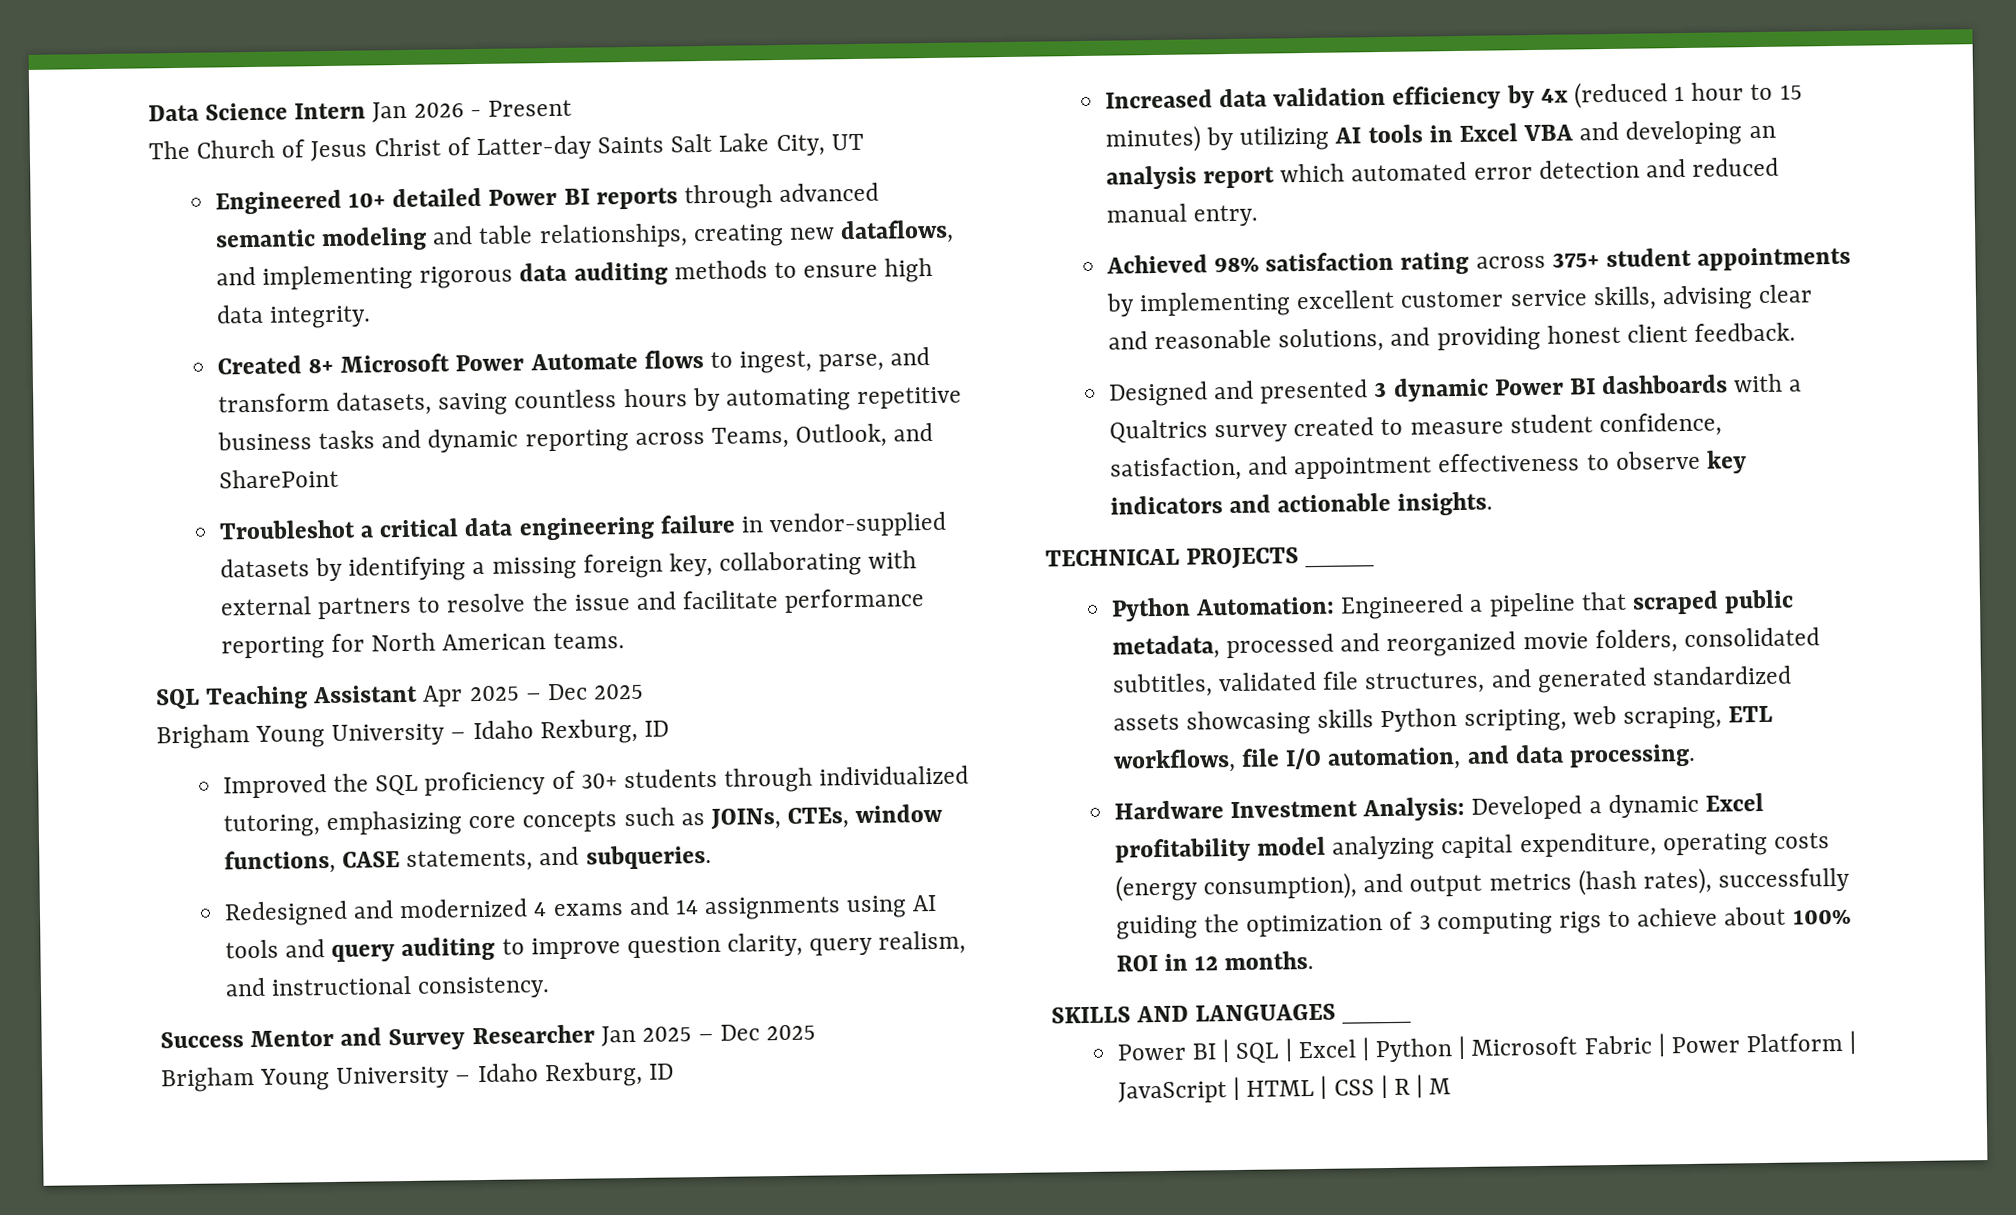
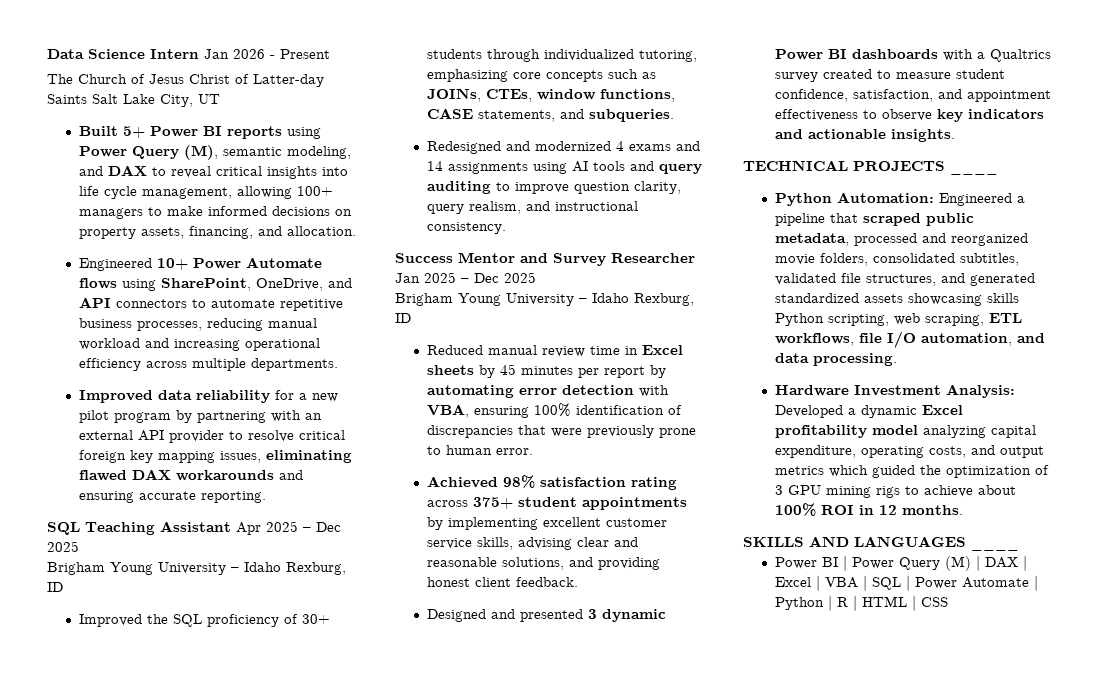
[214,182,880,215] [214,219,955,252] [215,257,934,291] [215,304,372,329] [216,347,931,375] [217,386,963,416] [216,422,934,453] [218,468,339,489] [218,511,948,541] [219,550,918,582] [219,588,926,620] [220,632,625,660] Engineered 10+ detailed Power BI reports through advanced semantic modeling and table relationships, creating new dataflows, and implementing rigorous data auditing methods to ensure high data integrity. // Created 8+ Microsoft Power Automate flows to ingest, parse, and transform datasets, saving countless hours by automating repetitive business tasks and dynamic reporting across Teams, Outlook, and SharePoint // Troubleshot a critical data engineering failure in vendor-supplied datasets by identifying a missing foreign key, collaborating with external partners to resolve the issue and facilitate performance reporting for North American teams. -> [79,126,322,139] [79,145,352,160] [79,165,349,179] [79,186,334,199] [79,206,353,219] [79,226,357,239] [79,257,323,271] [79,278,353,291] [79,297,344,311] [79,318,318,331] [79,338,321,351] [79,358,339,371] [79,390,339,403] [79,410,323,423] [79,430,346,443] [79,450,353,463] [79,469,304,481] [79,491,267,503] Built 5+ Power BI reports using Power Query (M), semantic modeling, and DAX to reveal critical insights into life cycle management, allowing 100+ managers to make informed decisions on property assets, financing, and allocation. // Engineered 10+ Power Automate flows using SharePoint, OneDrive, and API connectors to automate repetitive business processes, reducing manual workload and increasing operational efficiency across multiple departments. // Improved data reliability for a new pilot program by partnering with an external API provider to resolve critical foreign key mapping issues, eliminating flawed DAX workarounds and ensuring accurate reporting.
[1104,81,1803,110] [1104,120,1776,153] [1105,157,1780,190] [1105,203,1259,227] Increased data validation efficiency by 4x (reduced 1 hour to 15 minutes) by utilizing AI tools in Excel VBA and developing an analysis report which automated error detection and reduced manual entry. -> [427,345,684,357] [427,364,667,378] [427,385,670,398] [427,403,683,418] [427,425,697,438] [427,445,534,455] Reduced manual review time in Excel sheets by 45 minutes per report by automating error detection with VBA, ensuring 100% identification of discrepancies that were previously prone to human error.
[1773,832,1830,849] [1114,867,1851,902] [1115,914,1198,940] costs (energy consumption), and output metrics (hash rates), successfully guiding -> [929,445,1045,458] [775,465,916,478] costs, and output metrics which guided
[1436,911,1553,936] computing -> [788,485,872,498] GPU mining
[1235,1030,1857,1065] [1117,1074,1452,1104] SQL | Excel | Python | Microsoft Fabric | Power Platform | JavaScript | HTML | CSS | R | M -> [852,555,1028,571] [775,575,1039,591] [775,595,949,611] Power Query (M) | DAX | Excel | VBA | SQL | Power Automate | Python | R | HTML | CSS

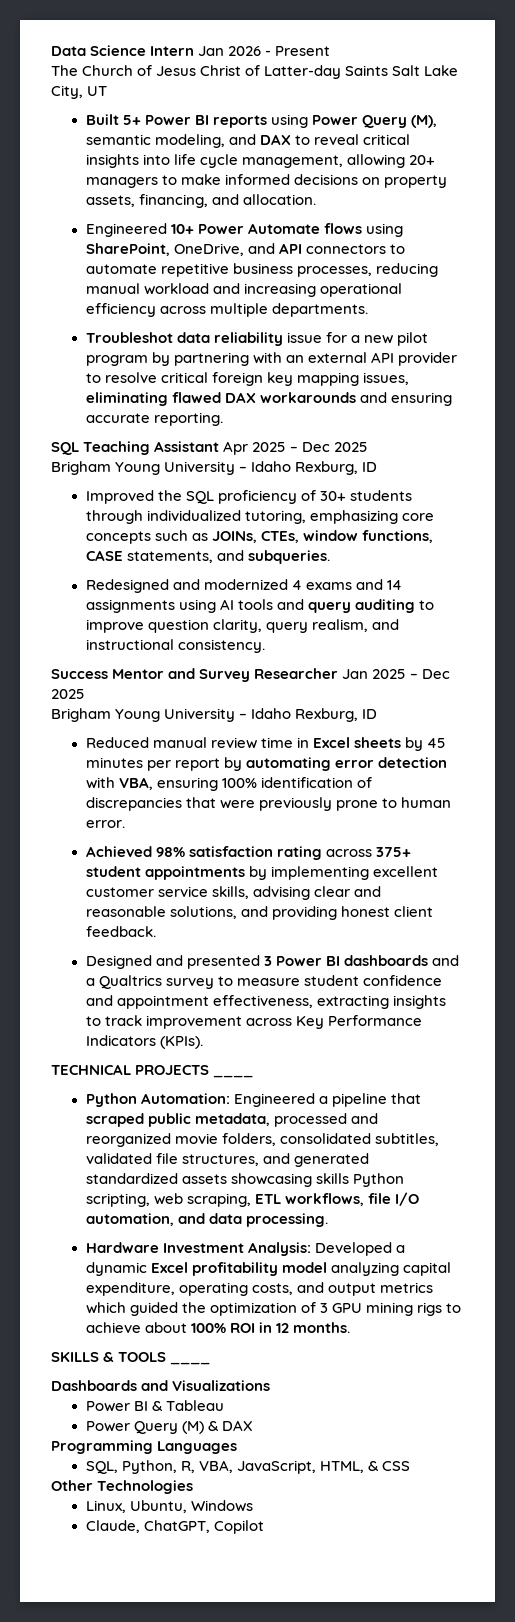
[297,186,334,196] 100+ -> [408,155,435,165] 20+
[79,390,154,403] Improved -> [85,332,173,343] Troubleshot
(271, 396) none -> [286,332,322,343] issue
[602,609,667,622] dynamic -> (272, 961) none
[943,49,974,61] with -> [431,955,459,966] and
[823,69,873,79] created -> (214, 983) none
[775,89,1052,102] [775,109,1045,122] [775,129,956,142] confidence, satisfaction, and appointment effectiveness to observe key indicators and actionable insights. -> [362,975,442,986] [85,995,446,1009] [85,1015,422,1029] [85,1035,203,1049] confidence and appointment effectiveness, extracting insights to track improvement across Key Performance Indicators (KPIs).
[809,536,966,547] [971,547,1019,551] [775,555,848,571] AND LANGUAGES ____ // Power BI | -> [103,1352,167,1362] [170,1362,211,1365] [51,1380,271,1391] [85,1400,224,1412] & TOOLS ____ // Dashboards and Visualizations // Power BI & Tableau //
[976,555,1028,571] [775,575,1039,591] [775,595,949,611] | DAX | Excel | VBA | SQL | Power Automate | Python | R | HTML | CSS -> [207,1420,253,1431] [51,1440,238,1454] [85,1460,410,1474] [51,1480,194,1494] [85,1500,253,1513] [85,1520,264,1534] & DAX // Programming Languages // SQL, Python, R, VBA, JavaScript, HTML, & CSS // Other Technologies // Linux, Ubuntu, Windows // Claude, ChatGPT, Copilot

